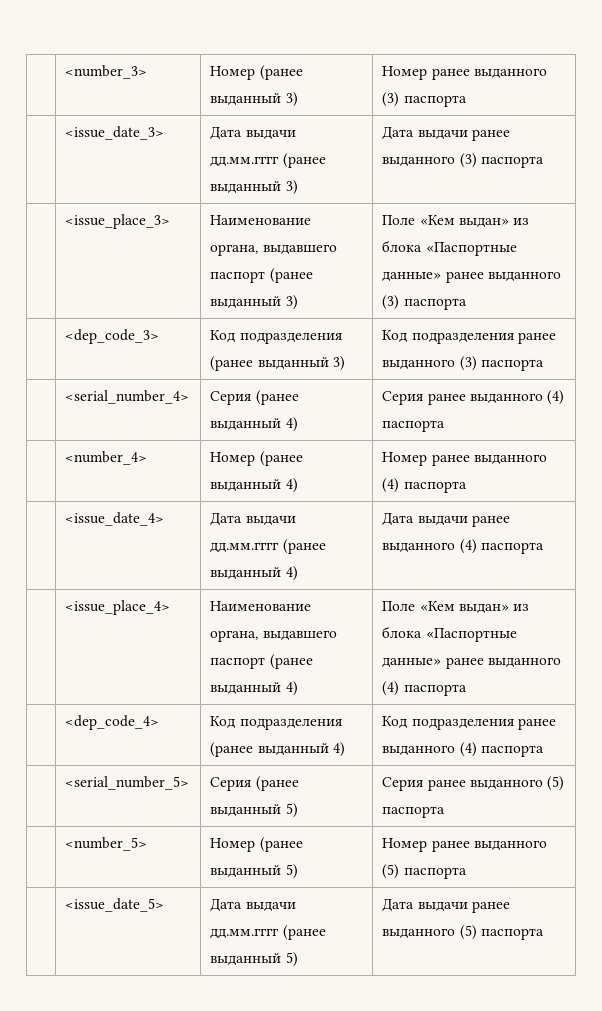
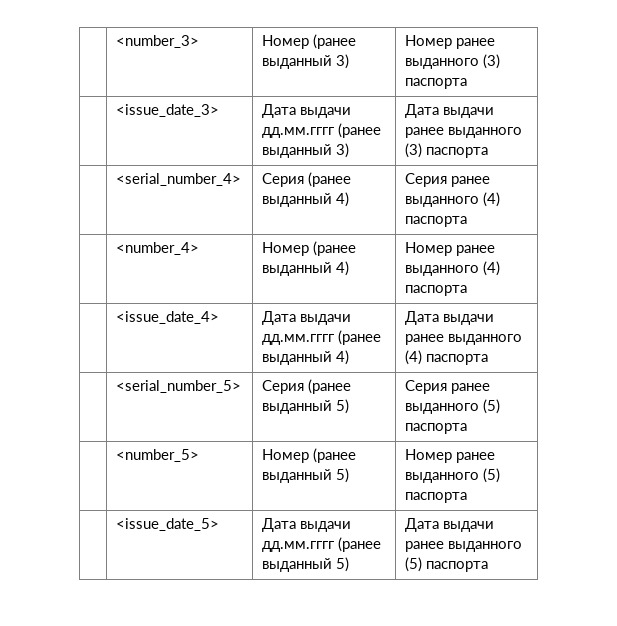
[65,214,171,229] [210,215,312,225] [210,244,337,256] [210,268,313,283] [210,295,298,310] [382,215,529,228] [382,240,517,256] [382,271,561,283] [382,295,467,310] [65,329,160,344] [210,330,342,344] [210,356,345,371] [382,330,556,344] [382,356,544,371] // | <issue_place_3> | Наименование органа, выдавшего паспорт (ранее выданный 3) | Поле «Кем выдан» из блока «Паспортные данные» ранее выданного (3) паспорта // | <dep_code_3> | Код подразделения (ранее выданный 3) | Код подразделения ранее выданного (3) паспорта -> (489, 152) none
[65,600,171,615] [210,601,312,611] [210,630,337,642] [210,654,313,669] [210,681,298,696] [382,601,529,614] [382,626,517,642] [382,657,561,669] [382,681,467,696] [65,715,160,730] [210,716,342,730] [210,742,345,757] [382,716,556,730] [382,742,544,757] // | <issue_place_4> | Наименование органа, выдавшего паспорт (ранее выданный 4) | Поле «Кем выдан» из блока «Паспортные данные» ранее выданного (4) паспорта // | <dep_code_4> | Код подразделения (ранее выданный 4) | Код подразделения ранее выданного (4) паспорта -> (489, 359) none

